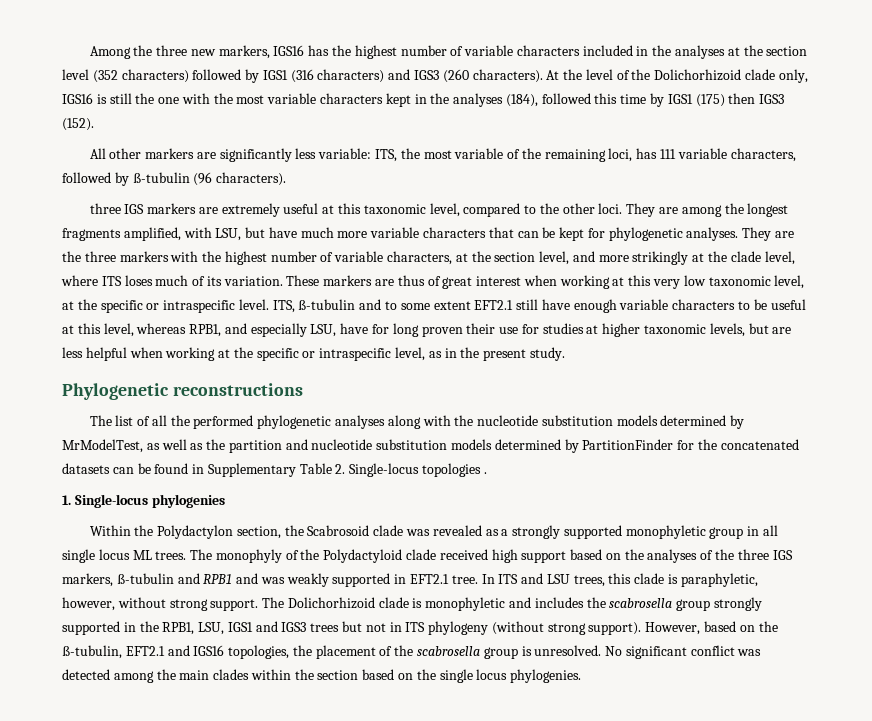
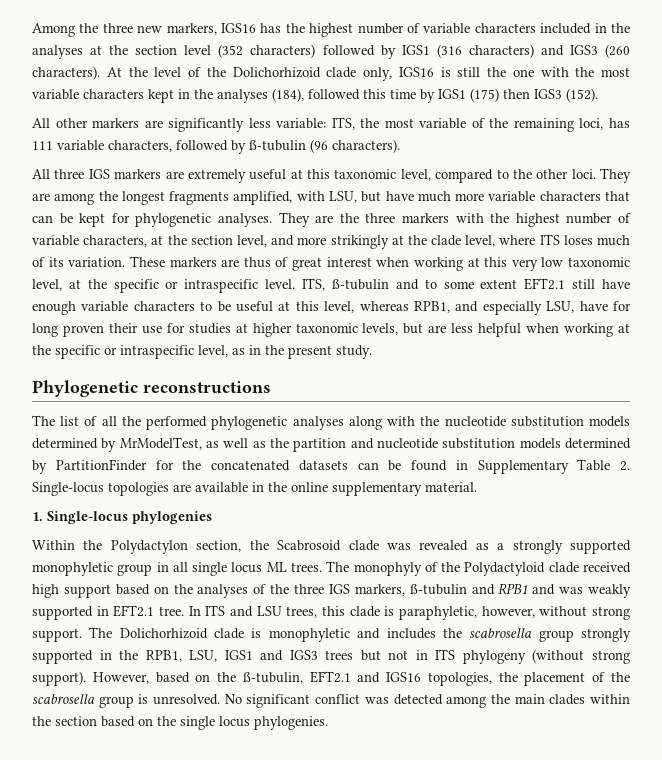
(287, 179) none -> [32,169,50,179] All
[483,472,487,474] . -> [173,482,477,496] are available in the online supplementary material.

